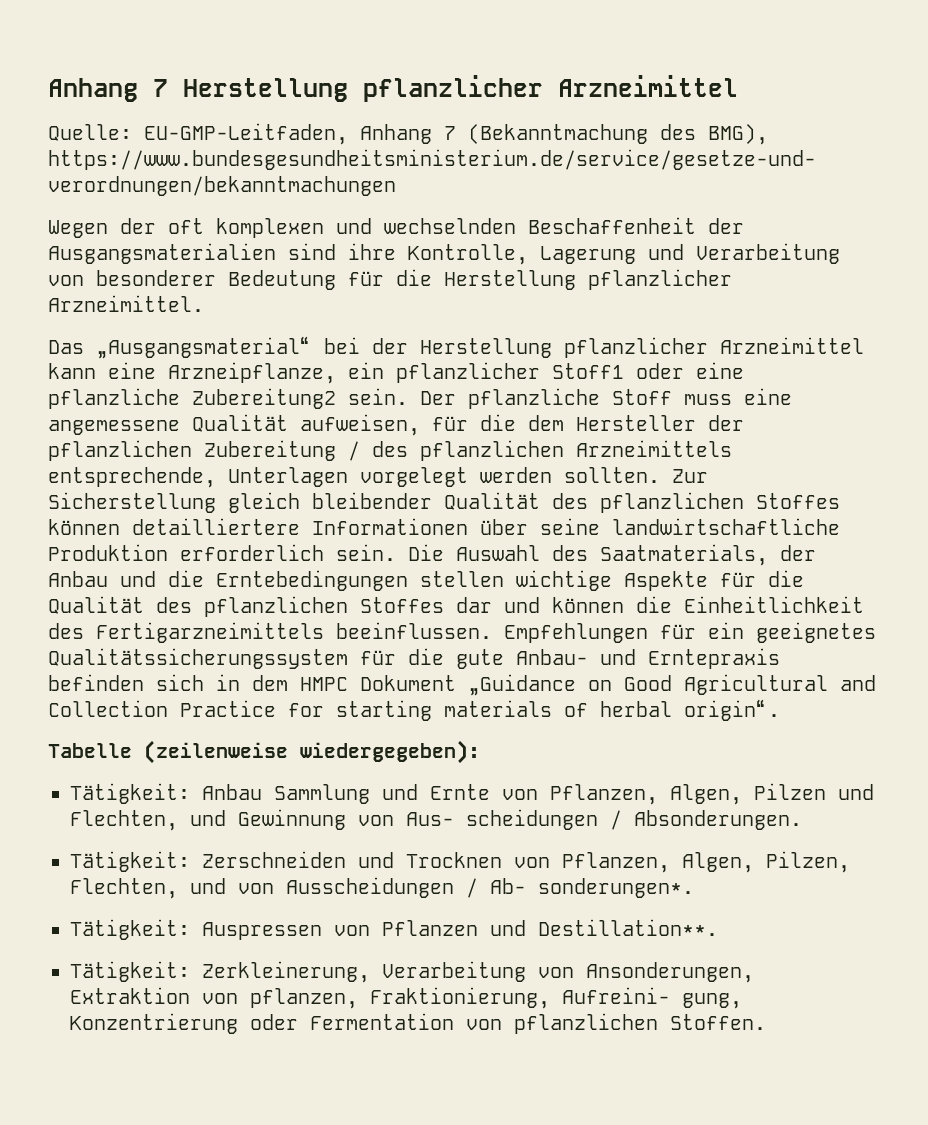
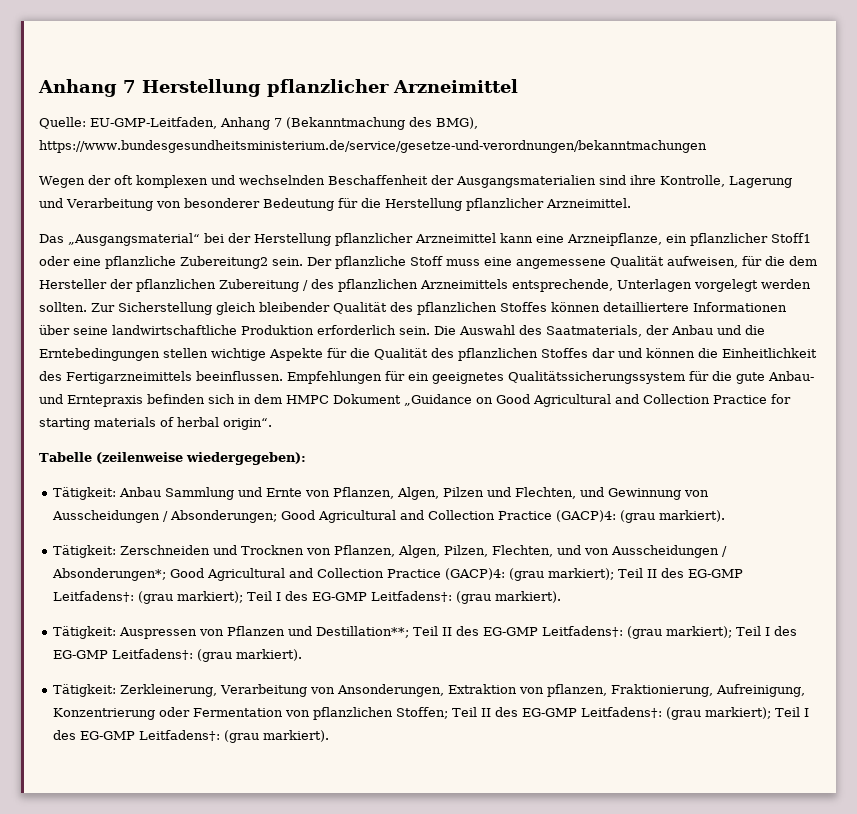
[406,809,802,830] Aus- scheidungen / Absonderungen. -> [52,510,726,523] Ausscheidungen / Absonderungen; Good Agricultural and Collection Practice (GACP)4: (grau markiert).
[490,878,694,898] Ab- sonderungen*. -> [52,568,744,581] [53,591,562,604] Absonderungen*; Good Agricultural and Collection Practice (GACP)4: (grau markiert); Teil II des EG-GMP Leitfadens†: (grau markiert); Teil I des EG-GMP Leitfadens†: (grau markiert).
[538,919,718,936] Destillation**. -> [316,626,798,639] [53,649,303,662] Destillation**; Teil II des EG-GMP Leitfadens†: (grau markiert); Teil I des EG-GMP Leitfadens†: (grau markiert).
[562,987,742,1009] Aufreini- gung, -> [716,684,806,697] Aufreinigung,
[670,1014,766,1030] Stoffen. -> [396,707,810,720] [53,730,330,743] Stoffen; Teil II des EG-GMP Leitfadens†: (grau markiert); Teil I des EG-GMP Leitfadens†: (grau markiert).

